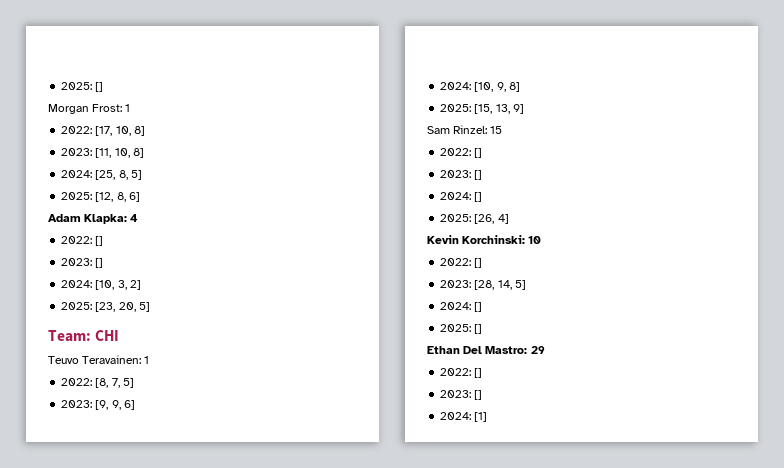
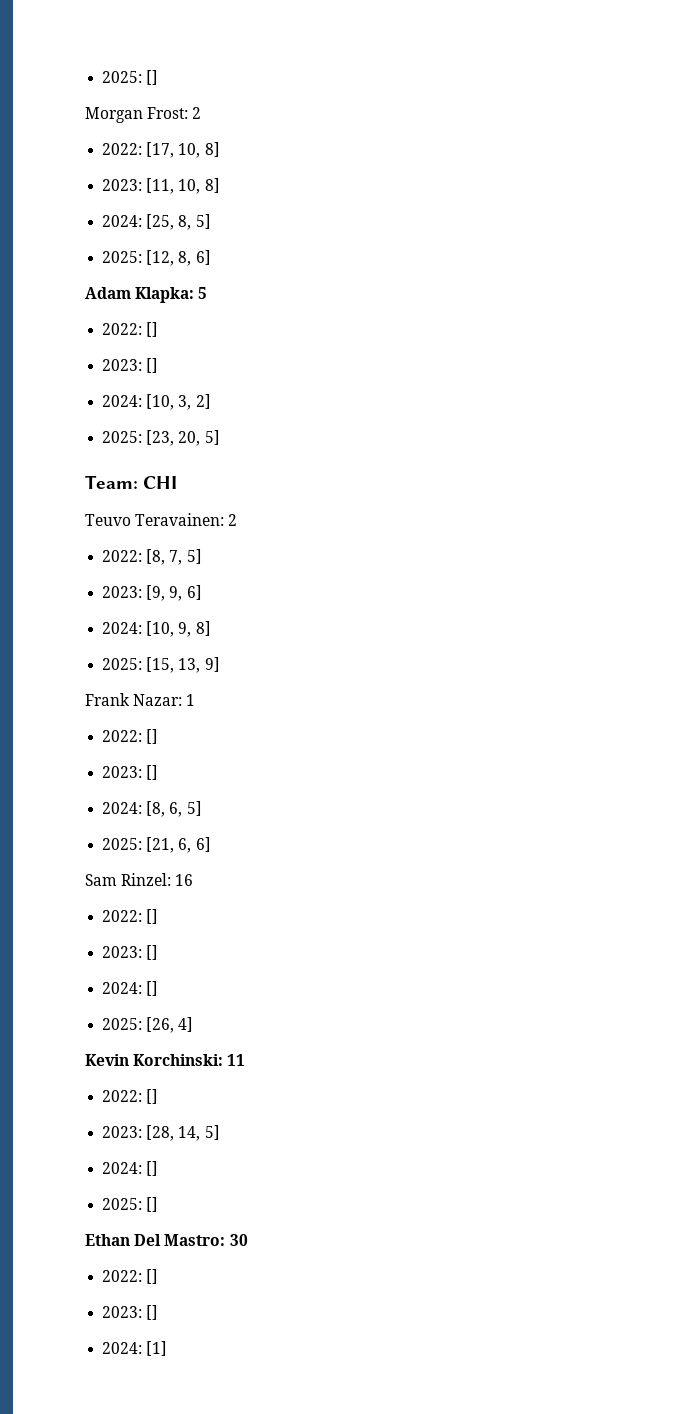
[125,104,131,112] 1 -> [192,107,202,119] 2
[130,214,139,222] 4 -> [198,287,208,299] 5
[144,356,150,364] 1 -> [228,514,238,526] 2
(524, 109) none -> [85,693,196,706] [102,729,159,744] [102,765,159,780] [102,801,202,817] [102,837,211,853] // Frank Nazar: 1 // 2022: [] // 2023: [] // 2024: [8, 6, 5] // 2025: [21, 6, 6]
[490,126,503,134] 15 -> [175,874,194,886] 16
[528,236,542,244] 10 -> [227,1054,246,1066] 11
[530,346,545,354] 29 -> [229,1234,248,1246] 30

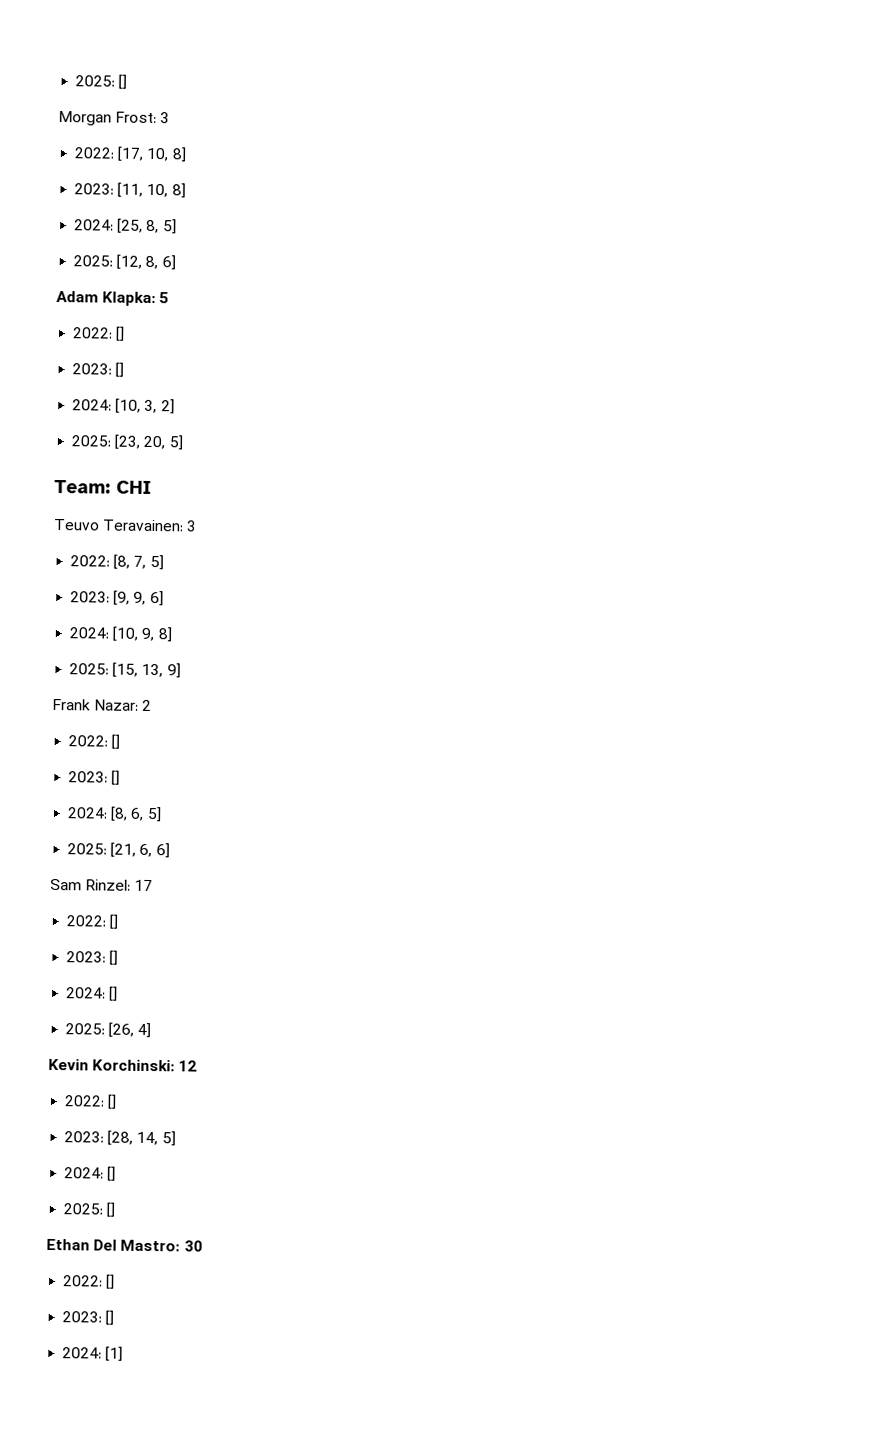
[192,107,202,119] 2 -> [160,112,171,124] 3
[228,514,238,526] 2 -> [186,520,198,532] 3
[186,694,196,706] 1 -> [142,699,153,712] 2
[175,874,194,886] 16 -> [134,879,154,892] 17
[227,1054,246,1066] 11 -> [178,1060,198,1072] 12

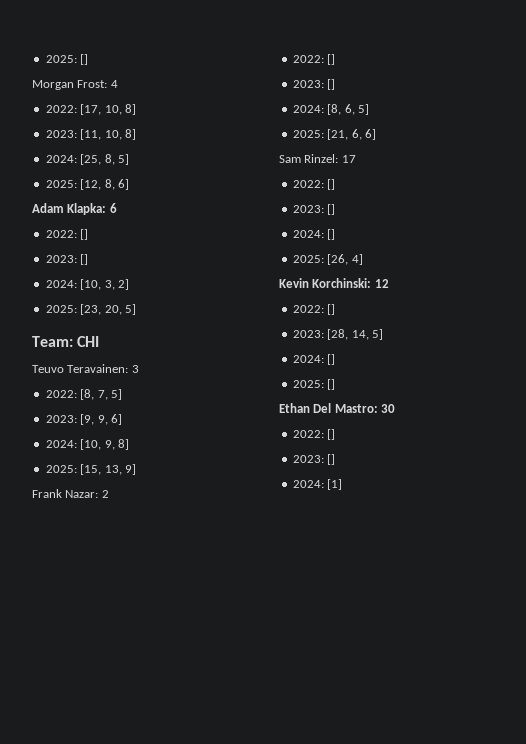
[160,112,171,124] 3 -> [110,80,118,88] 4
[159,292,170,304] 5 -> [109,203,117,213] 6

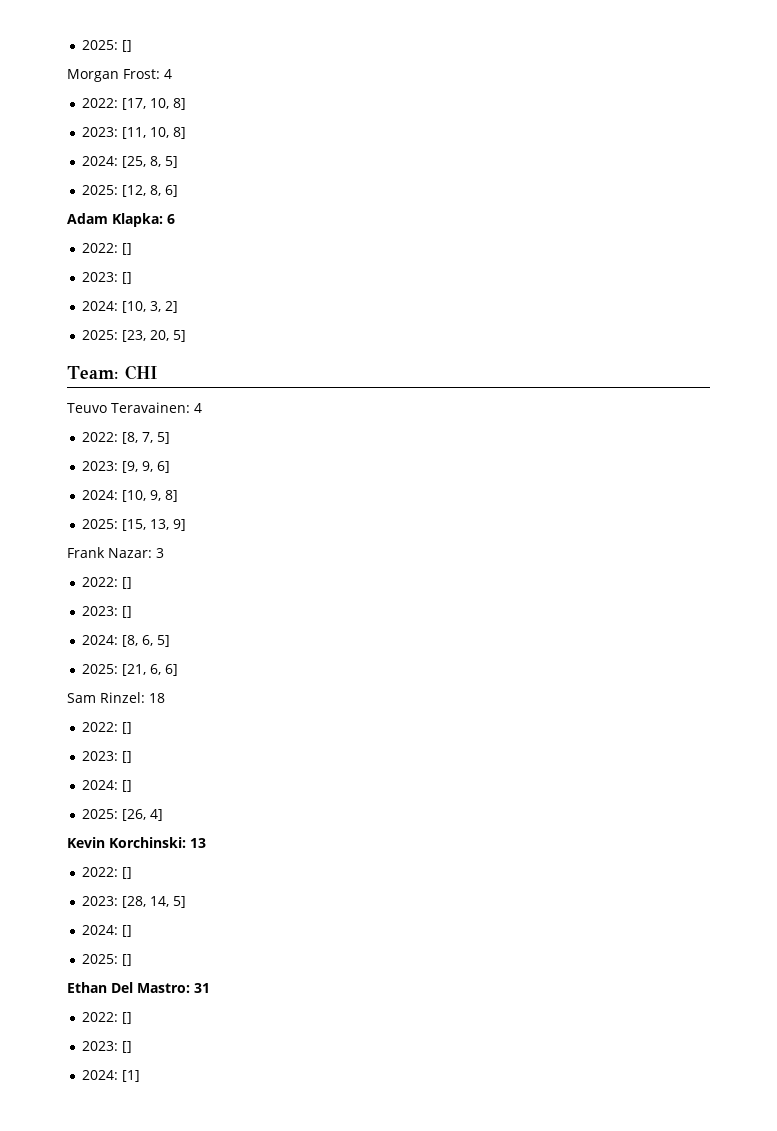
[131,365,139,373] 3 -> [193,403,202,413] 4
[101,490,109,498] 2 -> [156,548,164,558] 3
[341,155,356,163] 17 -> [149,693,165,703] 18
[374,279,389,288] 12 -> [190,838,206,848] 13
[381,404,396,413] 30 -> [194,983,210,993] 31

